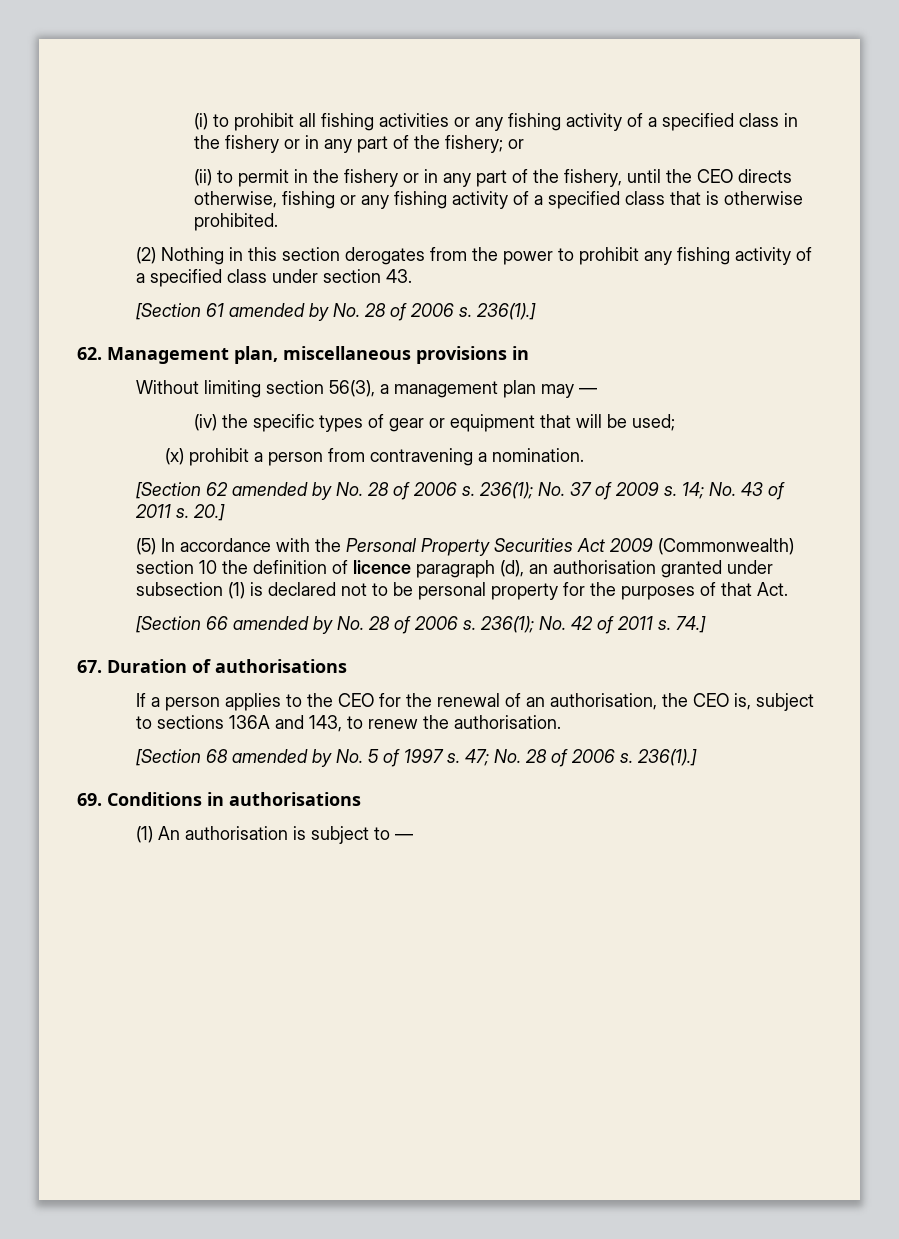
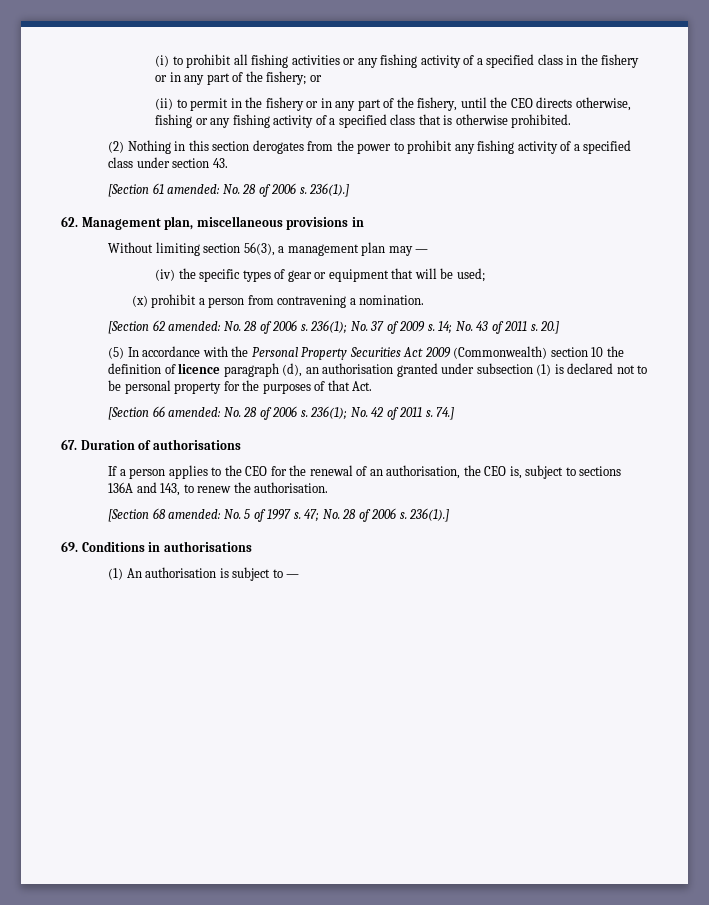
[228,303,329,321] amended by -> [167,184,221,194] amended:
[231,482,332,500] amended by -> [168,321,222,331] amended:
[232,616,333,634] amended by -> [168,407,222,417] amended:
[231,749,332,767] amended by -> [168,509,222,519] amended:

